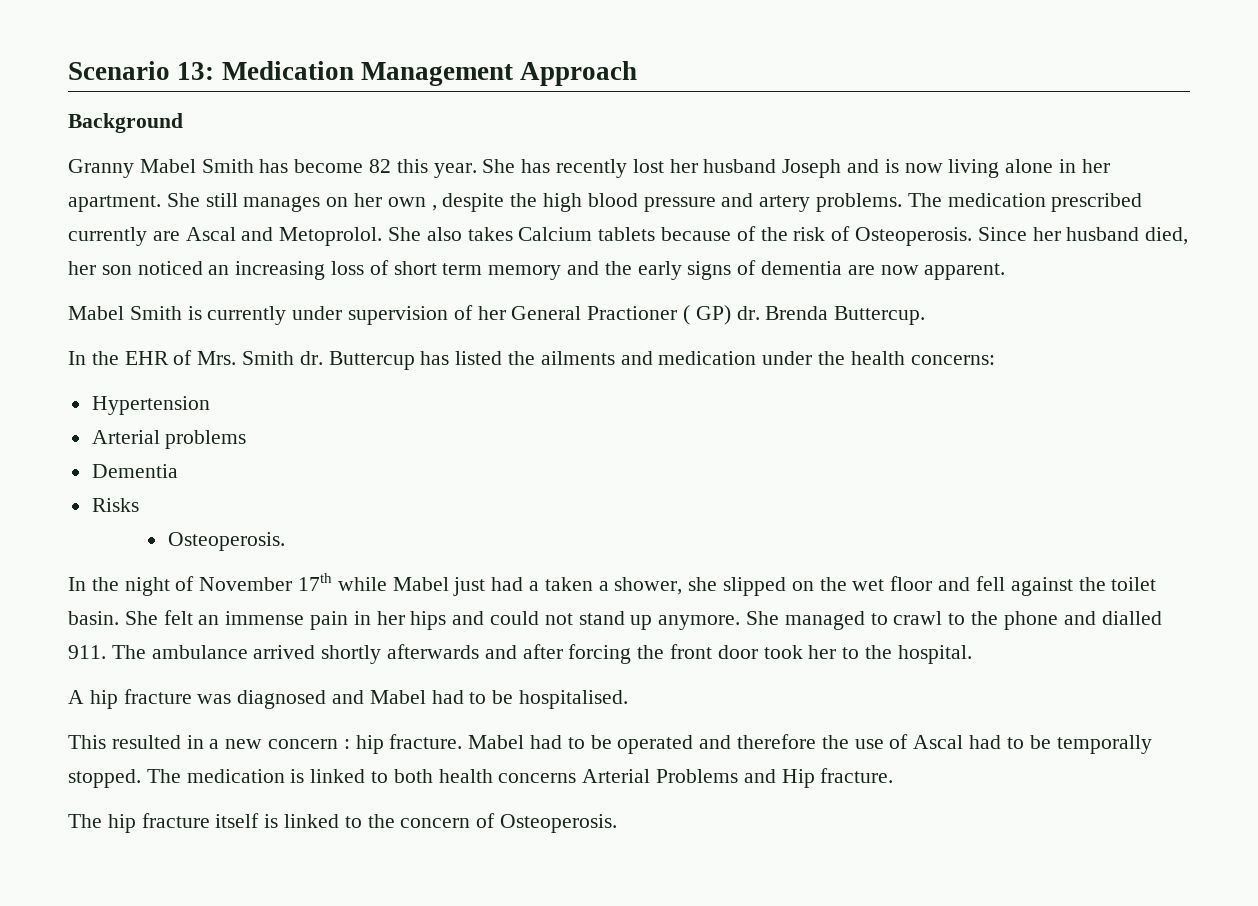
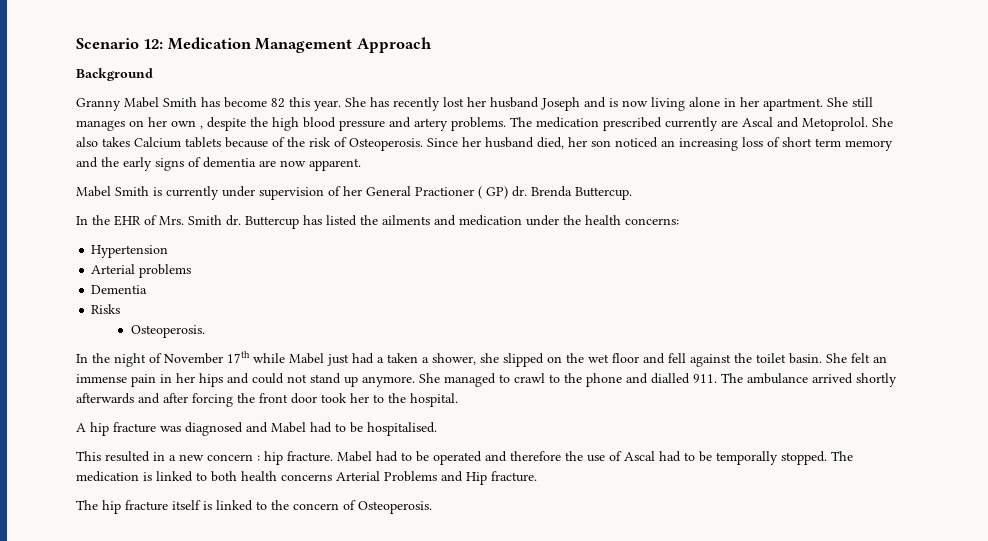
[177,62,215,80] 13: -> [143,39,164,49] 12:

